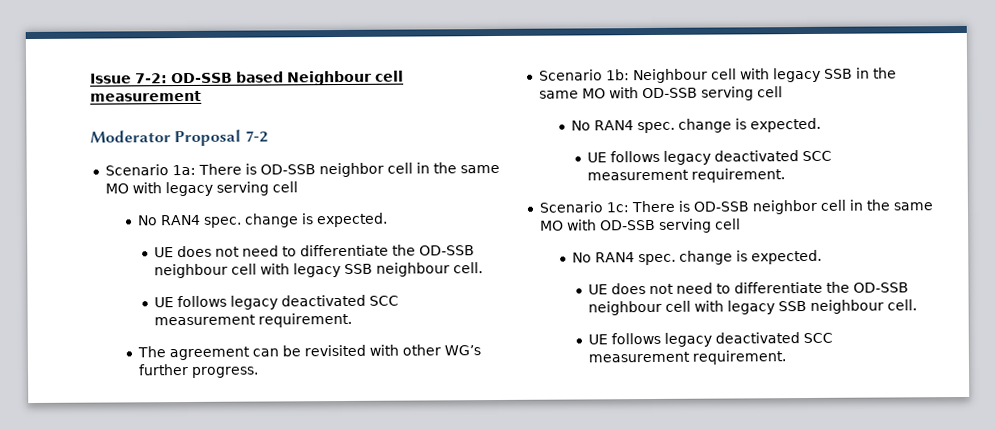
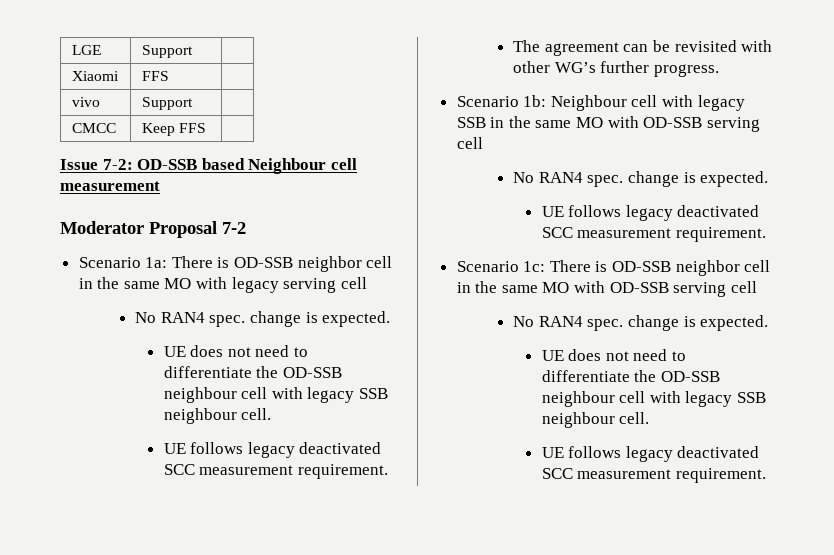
(90, 78) none -> [71,45,101,55] [141,45,193,58] [71,71,119,81] [141,71,169,81] [71,97,100,107] [141,97,193,110] [71,123,116,133] [141,123,207,136] LGE | Support | // Xiaomi | FFS | // vivo | Support | // CMCC | Keep FFS | //

